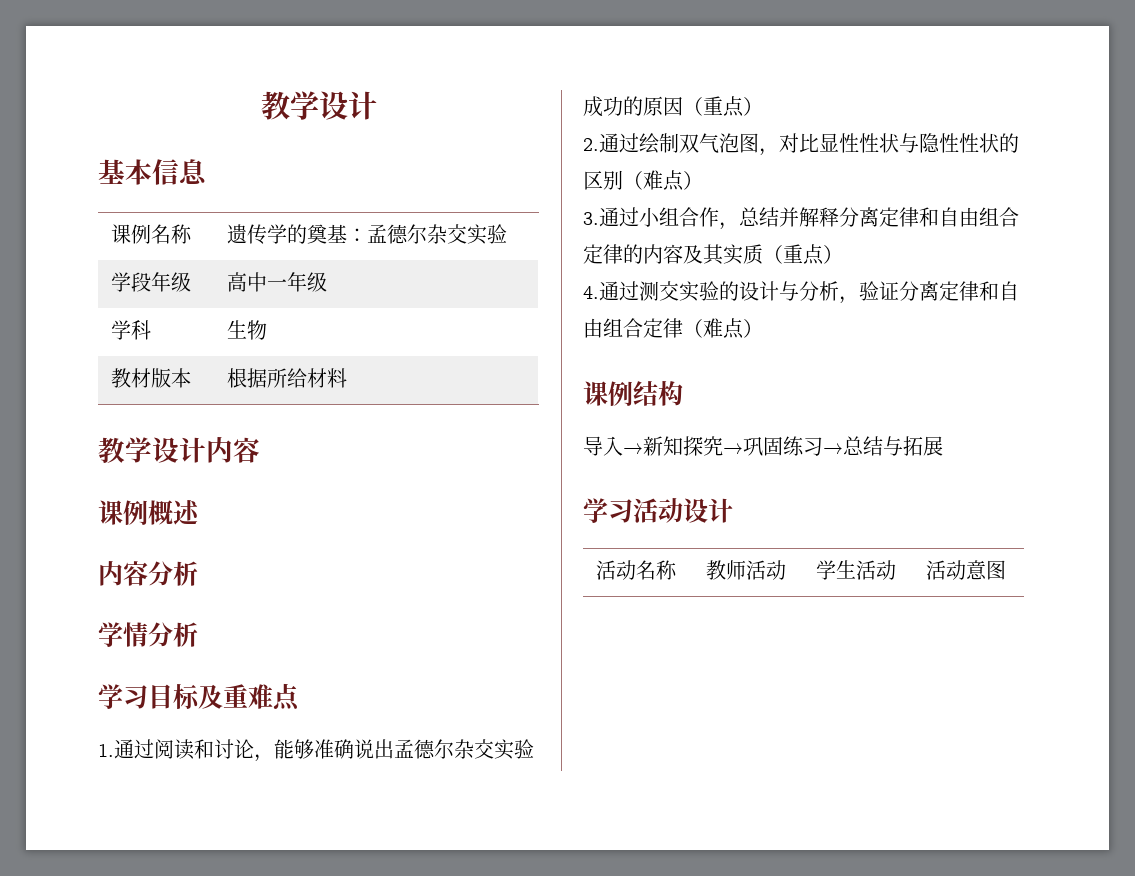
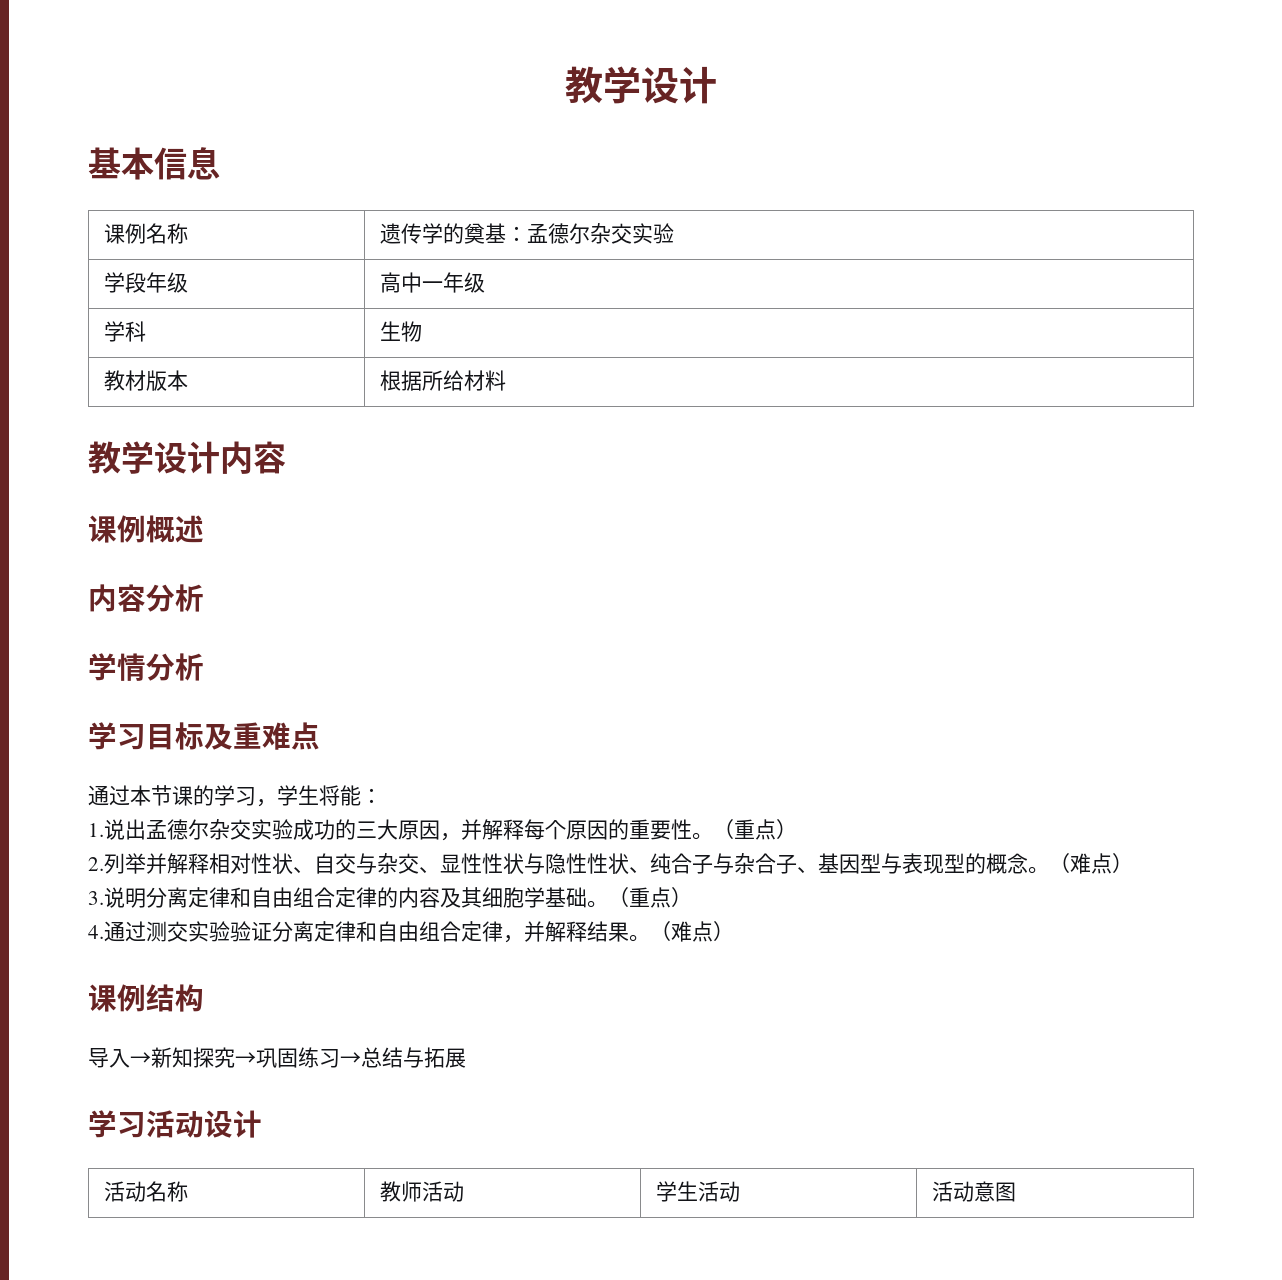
[98,739,354,762] 1.通过阅读和讨论，能够准确 -> [88,785,382,807] [88,823,104,837] 通过本节课的学习，学生将能： // 1.
[643,96,763,117] [583,133,819,156] 原因（重点） // 2.通过绘制双气泡图，对比 -> [356,819,797,841] [88,853,440,874] 三大原因，并解释每个原因的重要性。（重点） // 2.列举并解释相对性状、自交与杂交、
[999,133,1019,153] [583,170,703,191] [583,207,839,230] 的区别（难点） // 3.通过小组合作，总结并解释 -> [629,853,1133,874] [88,887,146,908] 、纯合子与杂合子、基因型与表现型的概念。（难点） // 3.说明
[723,244,763,265] 实质 -> [482,887,608,908] 细胞学基础。
[719,281,859,304] 的设计与分析， -> (230, 931) none
(683, 328) none -> [503,921,650,943] ，并解释结果。

